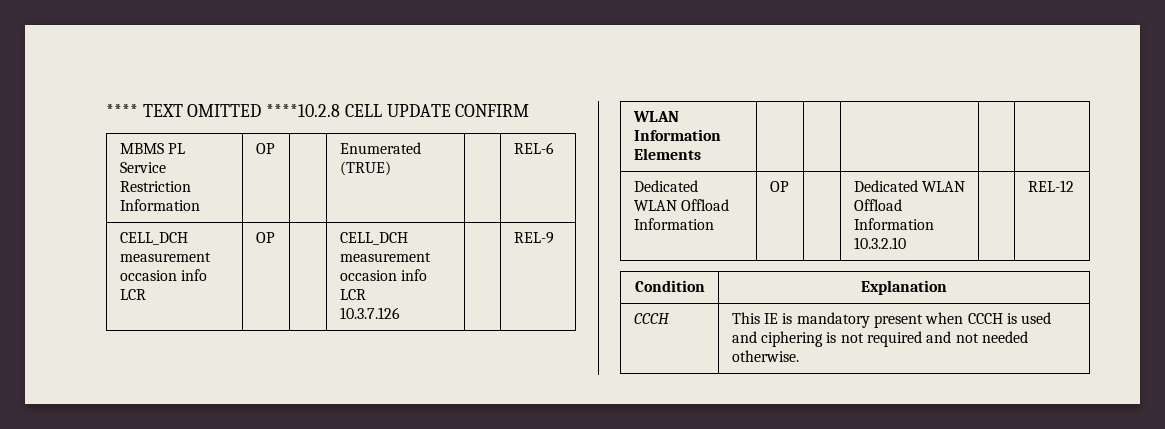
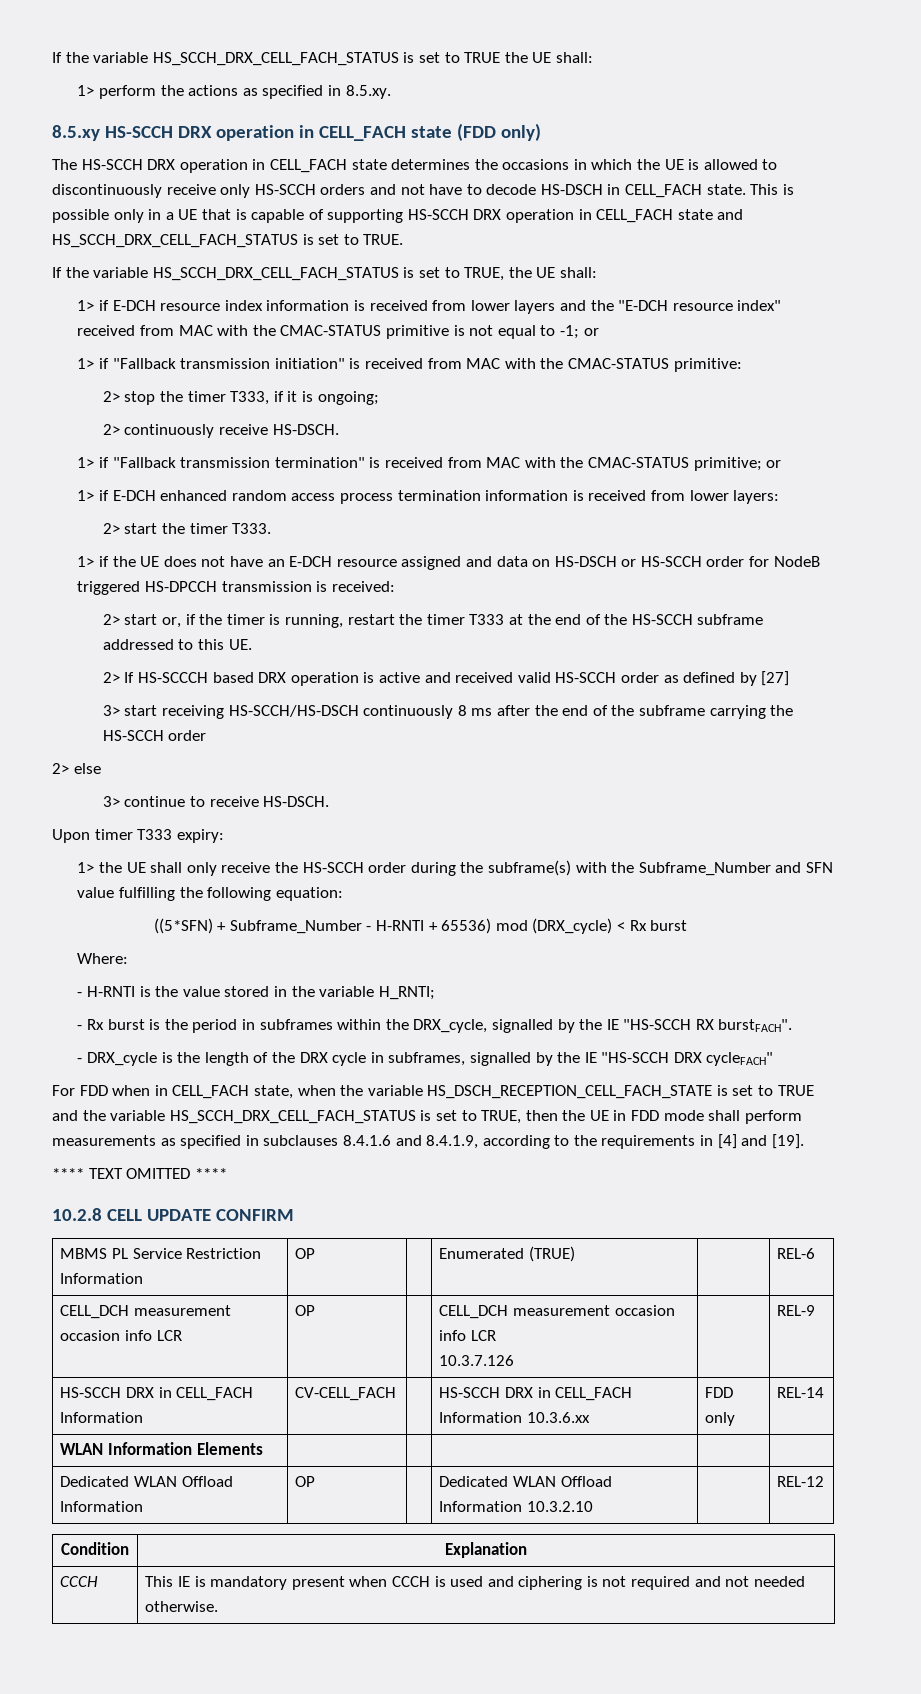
(106, 110) none -> [52,52,593,66] [77,85,391,99] [52,123,541,141] [52,159,778,173] [52,184,794,198] [52,209,744,223] [52,234,404,248] [52,267,597,281] [77,300,782,314] [77,325,599,339] [77,358,742,372] [102,391,379,405] [102,424,339,438] [77,457,782,471] [77,490,780,504] [102,523,272,534] [77,556,820,570] [77,581,395,595] [102,614,764,628] [102,639,252,650] [102,671,790,686] [102,705,794,719] [102,730,207,741] [52,763,101,774] [102,796,330,807] [52,829,224,843] [77,860,833,876] [77,887,343,901] [153,918,688,934] [77,953,129,964] [77,986,435,1000] [77,1019,793,1033] [77,1052,774,1066] [52,1085,814,1099] [52,1110,802,1124] [52,1134,804,1149] If the variable HS_SCCH_DRX_CELL_FACH_STATUS is set to TRUE the UE shall: // 1> perform the actions as specified in 8.5.xy. // 8.5.xy HS-SCCH DRX operation in CELL_FACH state (FDD only) // The HS-SCCH DRX operation in CELL_FACH state determines the occasions in which the UE is allowed to discontinuously receive only HS-SCCH orders and not have to decode HS-DSCH in CELL_FACH state. This is possible only in a UE that is capable of supporting HS-SCCH DRX operation in CELL_FACH state and HS_SCCH_DRX_CELL_FACH_STATUS is set to TRUE. // If the variable HS_SCCH_DRX_CELL_FACH_STATUS is set to TRUE, the UE shall: // 1> if E-DCH resource index information is received from lower layers and the "E-DCH resource index" received from MAC with the CMAC-STATUS primitive is not equal to -1; or // 1> if "Fallback transmission initiation" is received from MAC with the CMAC-STATUS primitive: // 2> stop the timer T333, if it is ongoing; // 2> continuously receive HS-DSCH. // 1> if "Fallback transmission termination" is received from MAC with the CMAC-STATUS primitive; or // 1> if E-DCH enhanced random access process termination information is received from lower layers: // 2> start the timer T333. // 1> if the UE does not have an E-DCH resource assigned and data on HS-DSCH or HS-SCCH order for NodeB triggered HS-DPCCH transmission is received: // 2> start or, if the timer is running, restart the timer T333 at the end of the HS-SCCH subframe addressed to this UE. // 2> If HS-SCCCH based DRX operation is active and received valid HS-SCCH order as defined by [27] // 3> start receiving HS-SCCH/HS-DSCH continuously 8 ms after the end of the subframe carrying the HS-SCCH order // 2> else // 3> continue to receive HS-DSCH. // Upon timer T333 expiry: // 1> the UE shall only receive the HS-SCCH order during the subframe(s) with the Subframe_Number and SFN value fulfilling the following equation: // ((5*SFN) + Subframe_Number - H-RNTI + 65536) mod (DRX_cycle) < Rx burst // Where: // - H-RNTI is the value stored in the variable H_RNTI; // - Rx burst is the period in subframes within the DRX_cycle, signalled by the IE "HS-SCCH RX burstFACH". // - DRX_cycle is the length of the DRX cycle in subframes, signalled by the IE "HS-SCCH DRX cycleFACH" // For FDD when in CELL_FACH state, when the variable HS_DSCH_RECEPTION_CELL_FACH_STATE is set to TRUE and the variable HS_SCCH_DRX_CELL_FACH_STATUS is set to TRUE, then the UE in FDD mode shall perform measurements as specified in subclauses 8.4.1.6 and 8.4.1.9, according to the requirements in [4] and [19]. //
[266,104,341,117] ****10.2.8 -> [194,1168,227,1179] [52,1208,102,1221] **** // 10.2.8
(554, 238) none -> [60,1387,254,1401] [60,1412,144,1423] [295,1387,397,1401] [439,1387,633,1401] [439,1412,590,1423] [705,1387,734,1398] [705,1412,736,1426] [777,1387,825,1398] // HS-SCCH DRX in CELL_FACH Information | CV-CELL_FACH | | HS-SCCH DRX in CELL_FACH Information 10.3.6.xx | FDD only | REL-14

